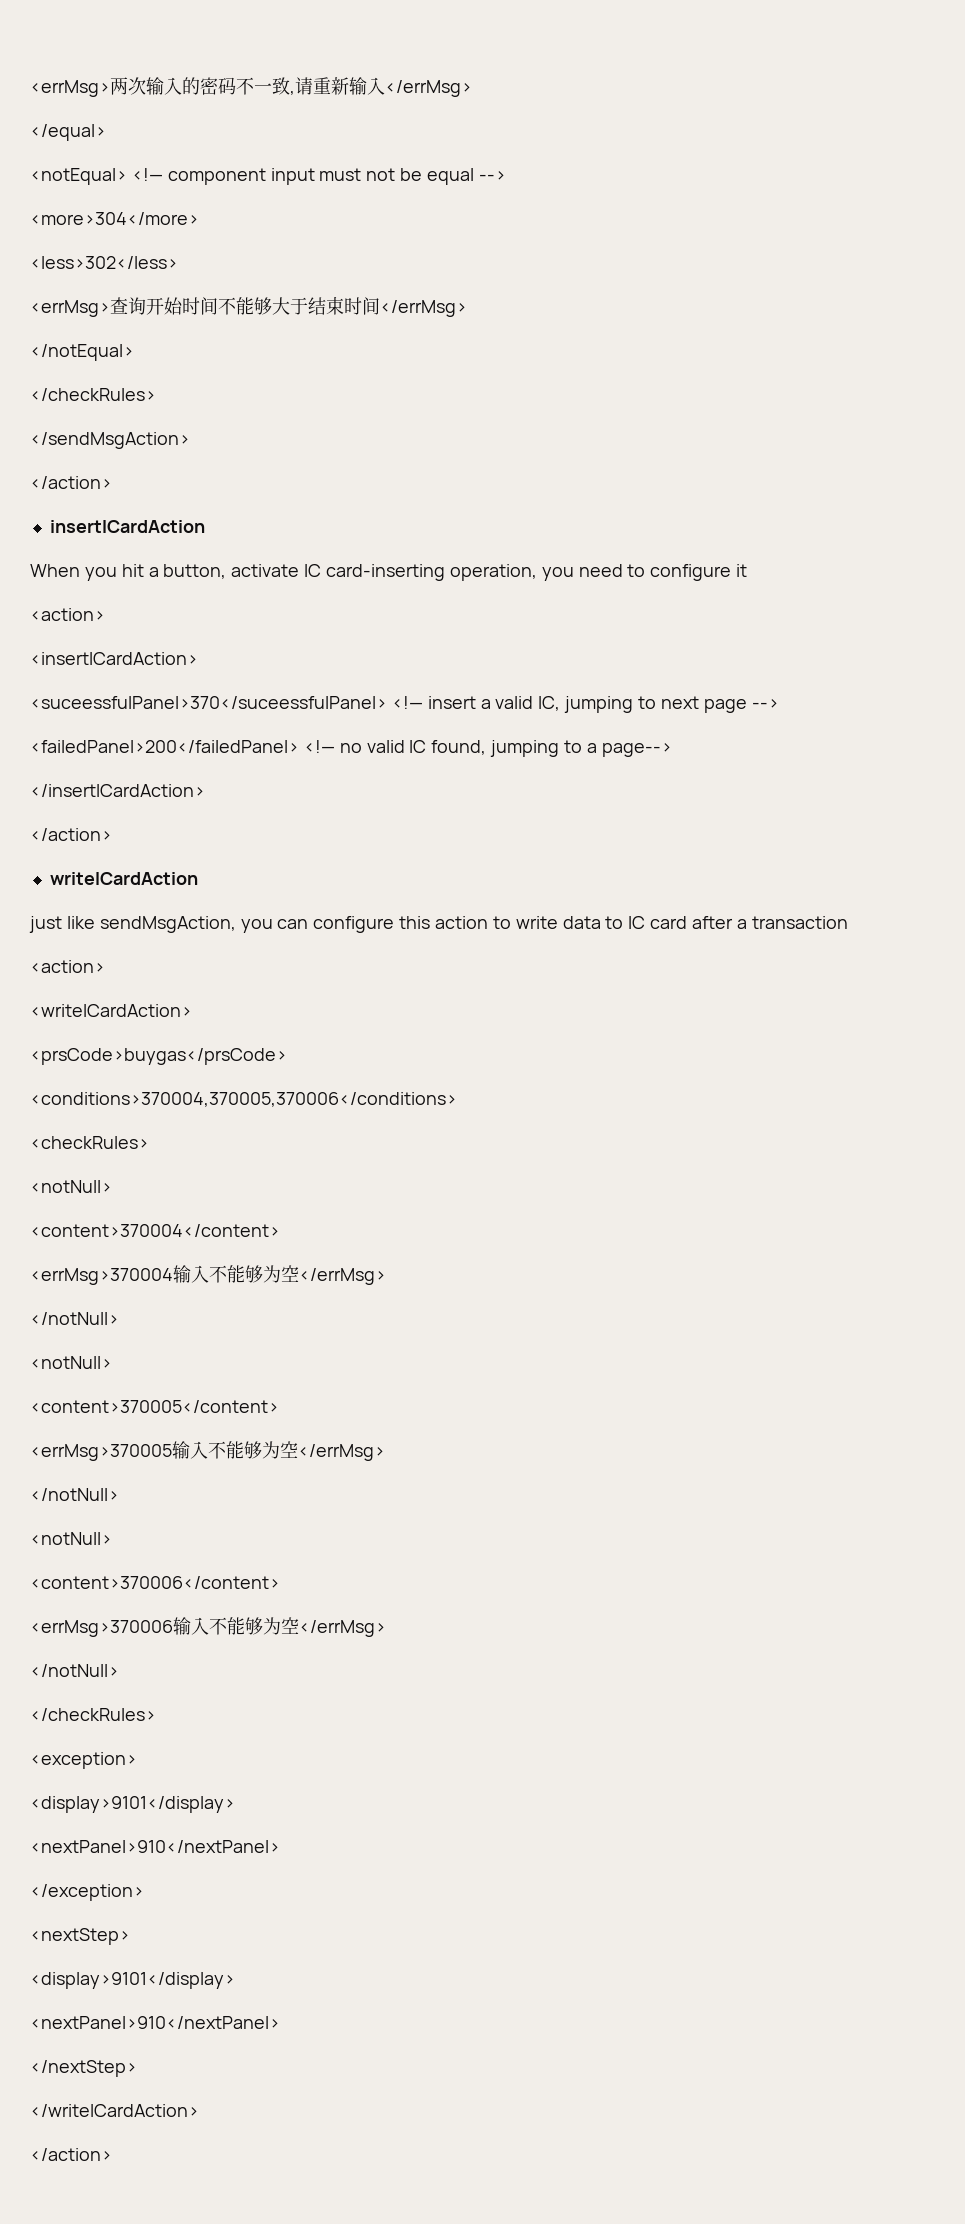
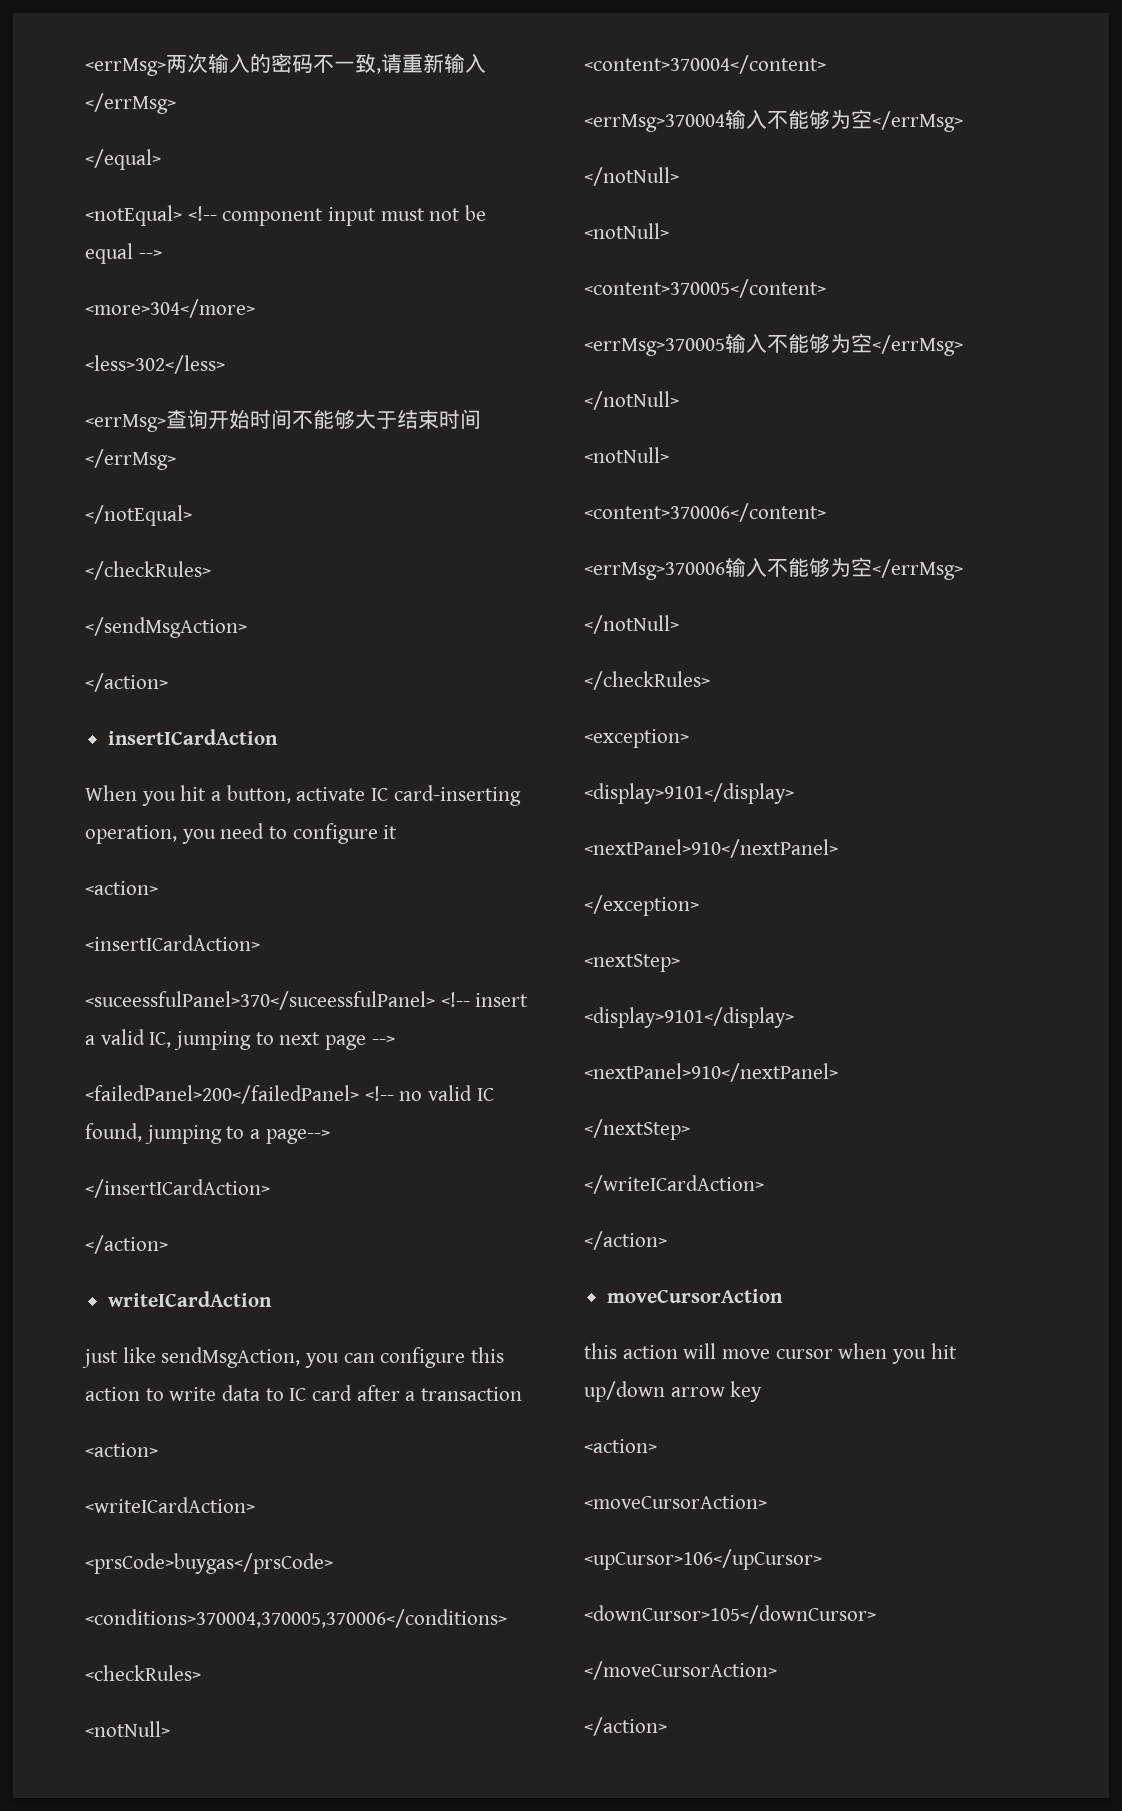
[131,168,163,181] <!— -> [187,206,217,221] <!--
[391,696,423,709] <!— -> [440,992,470,1007] <!--
[303,740,335,753] <!— -> [364,1086,394,1101] <!--
(112, 2154) none -> [607,1289,784,1303] [584,1343,957,1364] [584,1381,763,1402] [584,1439,657,1453] [584,1495,767,1509] [584,1549,822,1570] [584,1605,876,1624] [584,1661,777,1680] [584,1717,667,1736] // moveCursorAction // this action will move cursor when you hit up/down arrow key // <action> // <moveCursorAction> // <upCursor>106</upCursor> // <downCursor>105</downCursor> // </moveCursorAction> // </action>

